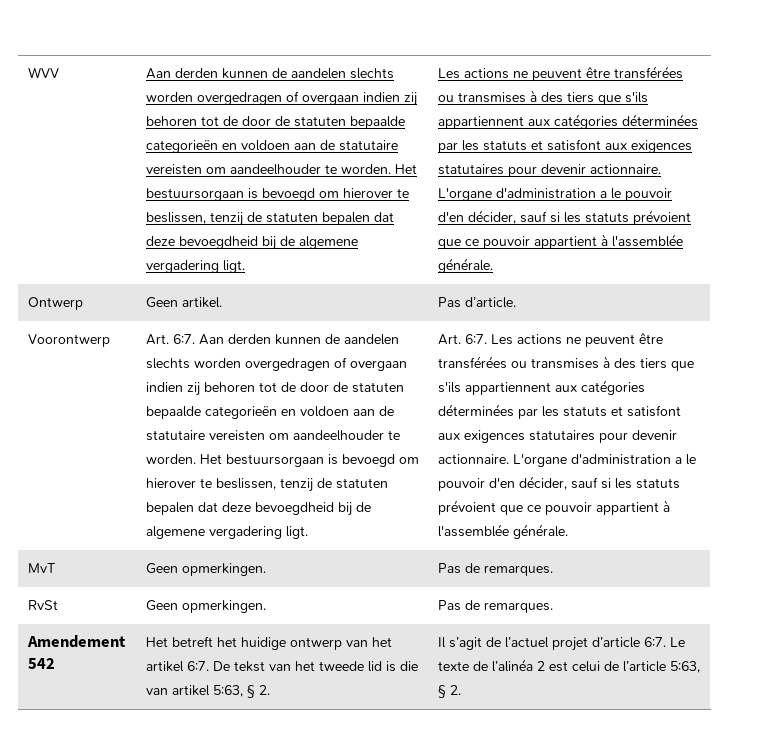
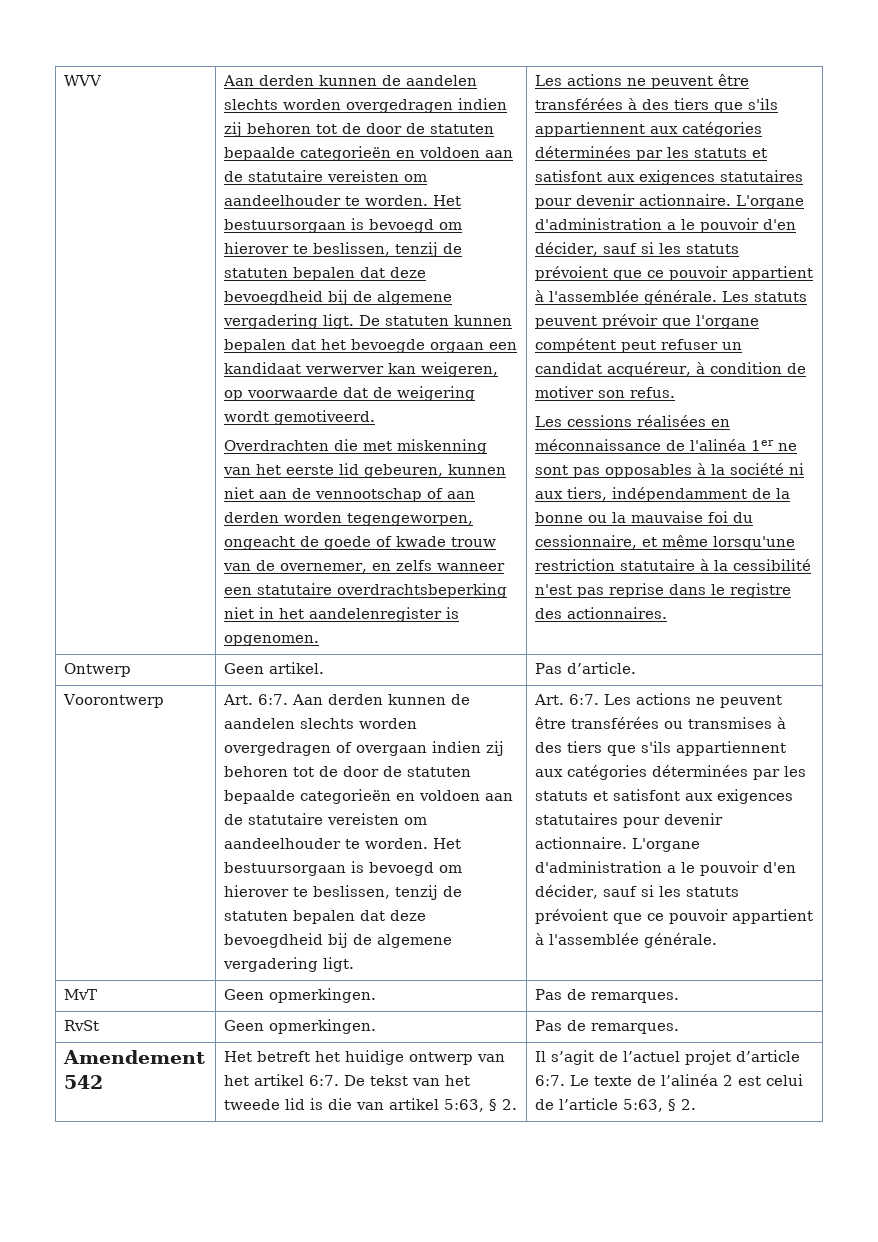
[285,91,359,105] of overgaan -> (454, 106) none
[437,66,683,81] [437,92,526,103] | Les actions ne peuvent être transférées ou transmises -> [359,315,513,326] [224,339,518,353] [224,362,499,377] [224,386,476,401] [224,410,376,425] [224,439,488,454] [223,463,507,478] [224,487,476,502] [224,512,474,526] [224,536,497,550] [223,560,505,573] [224,583,508,598] [224,607,460,622] [224,635,320,646] [535,74,750,89] [535,98,624,110] De statuten kunnen bepalen dat het bevoegde orgaan een kandidaat verwerver kan weigeren, op voorwaarde dat de weigering wordt gemotiveerd. // Overdrachten die met miskenning van het eerste lid gebeuren, kunnen niet aan de vennootschap of aan derden worden tegengeworpen, ongeacht de goede of kwade trouw van de overnemer, en zelfs wanneer een statutaire overdrachtsbeperking niet in het aandelenregister is opgenomen. | Les actions ne peuvent être transférées
(493, 265) none -> [722,291,808,302] [535,314,760,329] [535,338,743,353] [535,362,806,377] [535,386,676,398] [535,415,731,427] [535,439,798,451] [535,463,805,478] [535,487,791,502] [535,511,754,523] [535,535,796,550] [535,559,812,571] [535,583,792,598] [535,607,668,619] Les statuts peuvent prévoir que l'organe compétent peut refuser un candidat acquéreur, à condition de motiver son refus. // Les cessions réalisées en méconnaissance de l'alinéa 1er ne sont pas opposables à la société ni aux tiers, indépendamment de la bonne ou la mauvaise foi du cessionnaire, et même lorsqu'une restriction statutaire à la cessibilité n'est pas reprise dans le registre des actionnaires.

